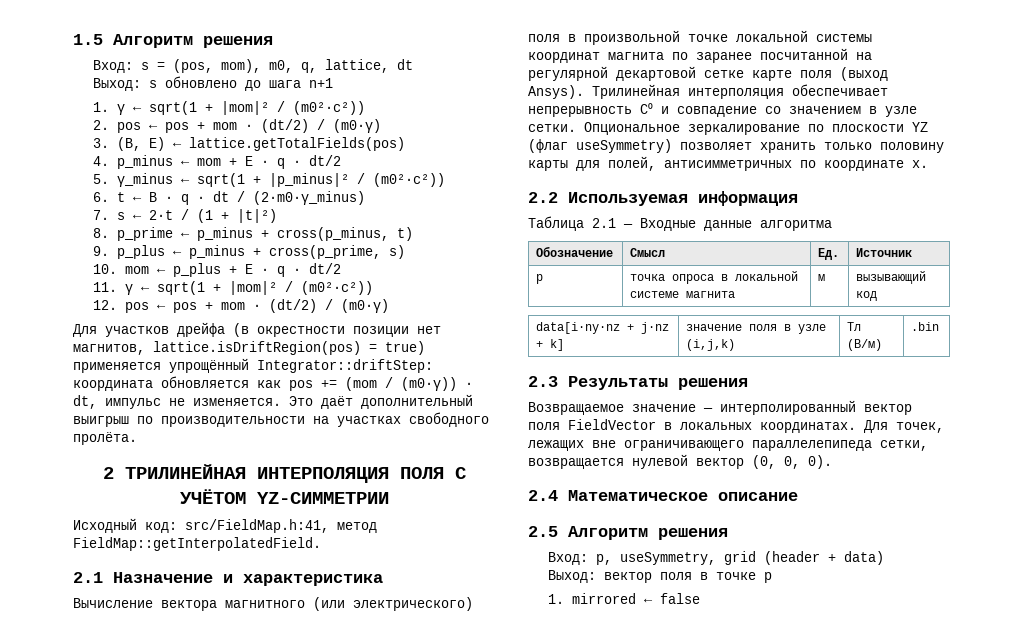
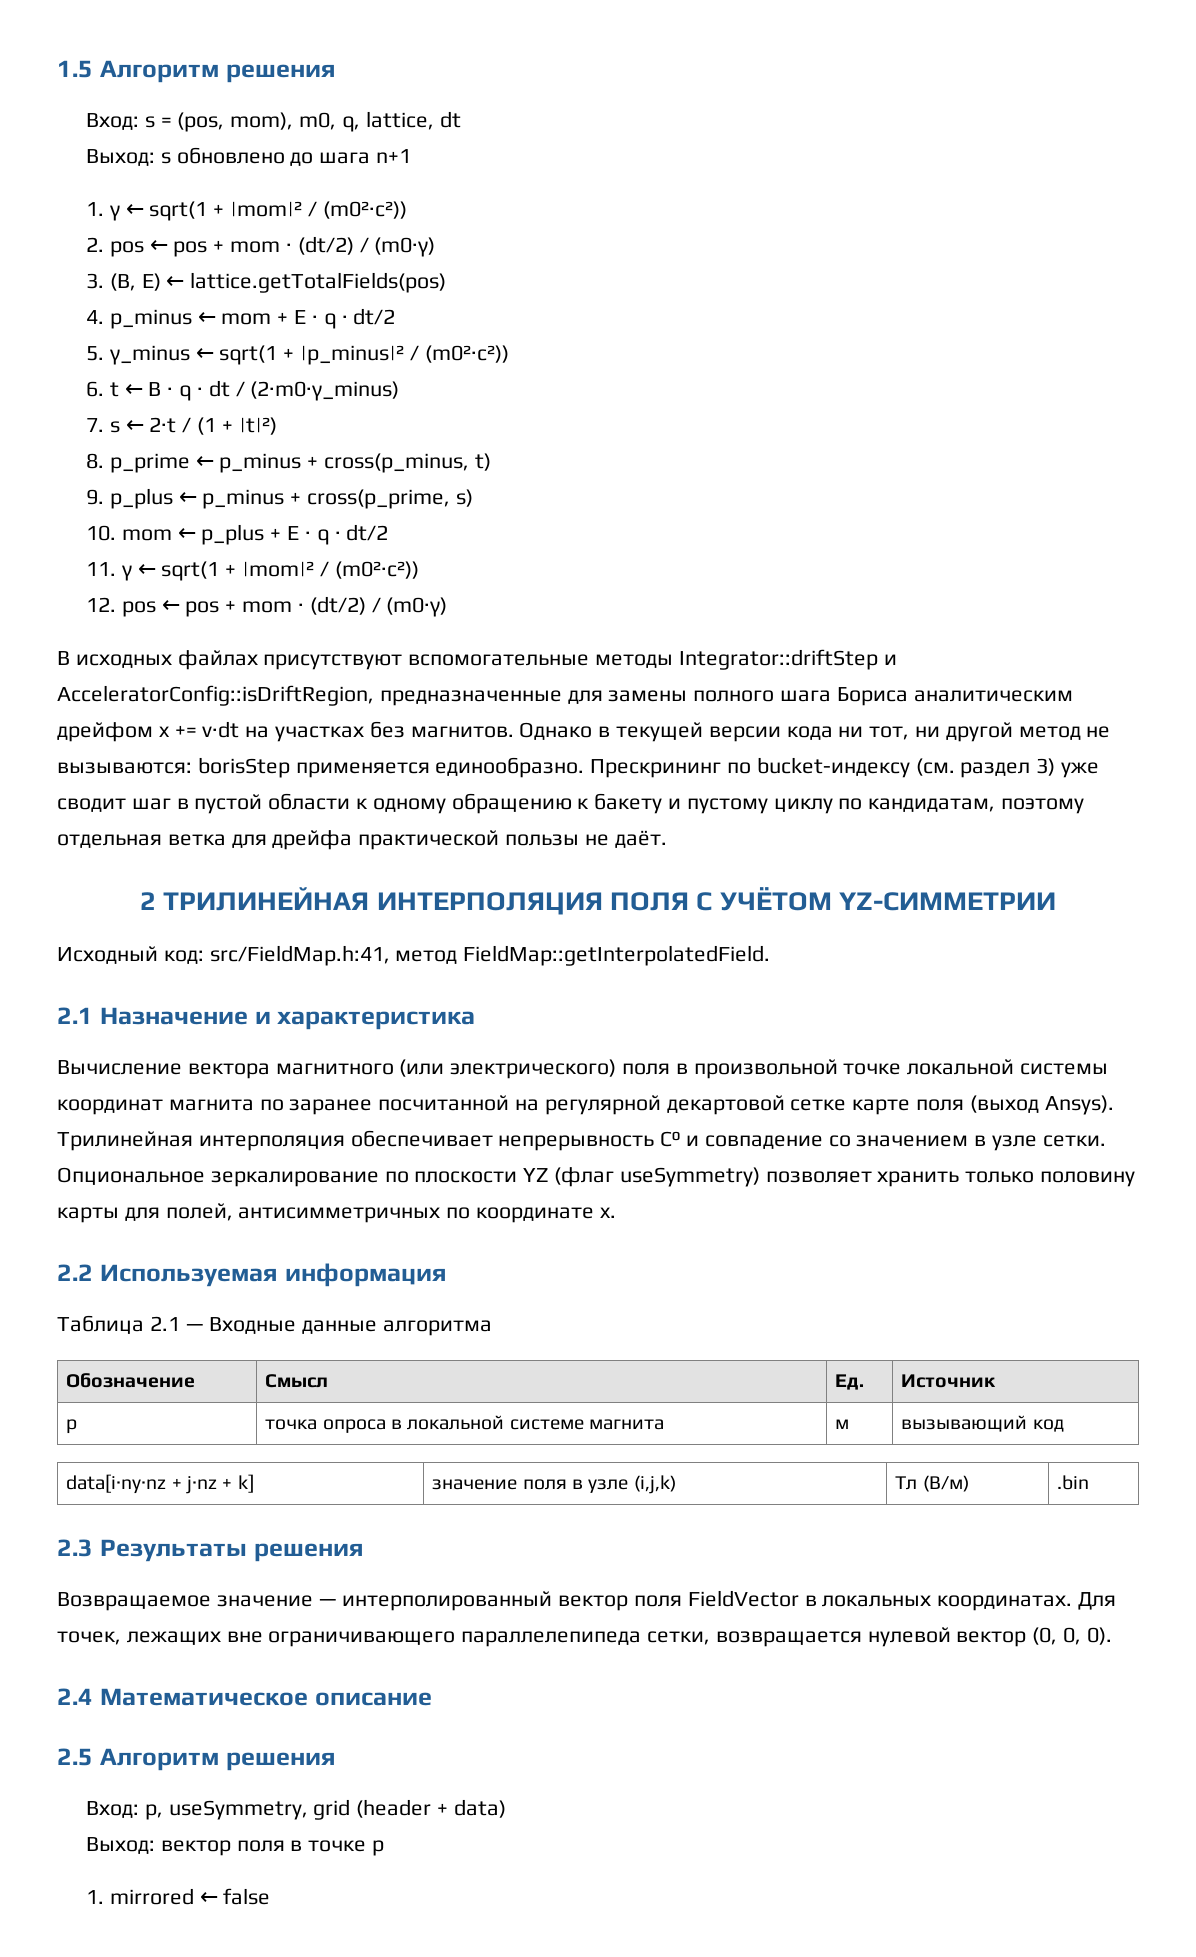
[73,322,441,337] [73,341,425,355] [73,358,433,373] [73,376,473,391] [73,394,473,409] [73,412,489,427] [73,432,137,445] Для участков дрейфа (в окрестности позиции нет магнитов, lattice.isDriftRegion(pos) = true) применяется упрощённый Integrator::driftStep: координата обновляется как pos += (mom / (m0·γ)) · dt, импульс не изменяется. Это даёт дополнительный выигрыш по производительности на участках свободного пролёта. -> [57,649,897,670] [57,685,1073,706] [57,721,1111,742] [57,757,1100,778] [57,793,1085,814] [57,830,667,850] В исходных файлах присутствуют вспомогательные методы Integrator::driftStep и AcceleratorConfig::isDriftRegion, предназначенные для замены полного шага Бориса аналитическим дрейфом x += v·dt на участках без магнитов. Однако в текущей версии кода ни тот, ни другой метод не вызываются: borisStep применяется единообразно. Прескрининг по bucket-индексу (см. раздел 3) уже сводит шаг в пустой области к одному обращению к бакету и пустому циклу по кандидатам, поэтому отдельная ветка для дрейфа практической пользы не даёт.

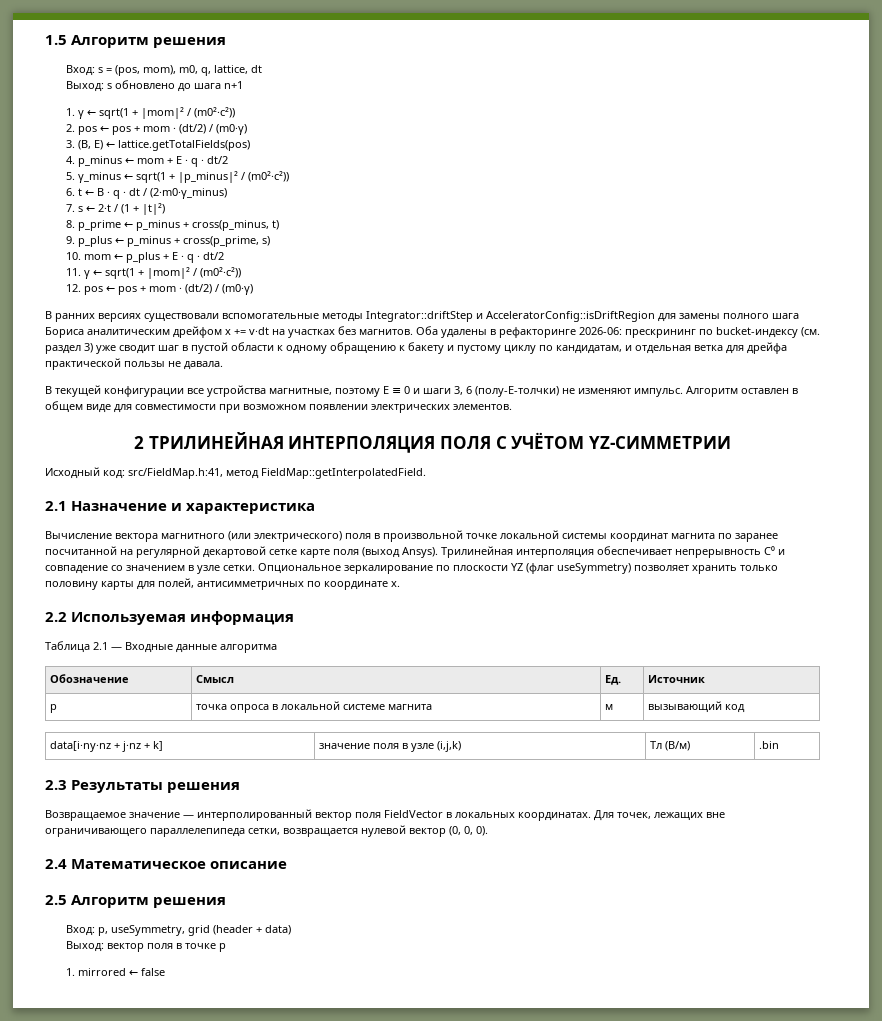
[75,650,403,670] исходных файлах присутствуют -> [55,313,219,322] ранних версиях существовали
[57,685,562,706] AcceleratorConfig::isDriftRegion, предназначенные -> [486,311,655,322] AcceleratorConfig::isDriftRegion
[519,722,1111,742] [57,757,722,778] Однако в текущей версии кода ни тот, ни другой метод не вызываются: borisStep применяется единообразно. Прескрининг -> [416,326,696,338] Оба удалены в рефакторинге 2026-06: прескрининг
[1001,798,1085,814] поэтому -> [625,345,632,351] и
[614,830,667,848] даёт. -> [184,361,223,370] [45,385,798,397] [45,401,512,413] давала. // В текущей конфигурации все устройства магнитные, поэтому E ≡ 0 и шаги 3, 6 (полу-E-толчки) не изменяют импульс. Алгоритм оставлен в общем виде для совместимости при возможном появлении электрических элементов.

